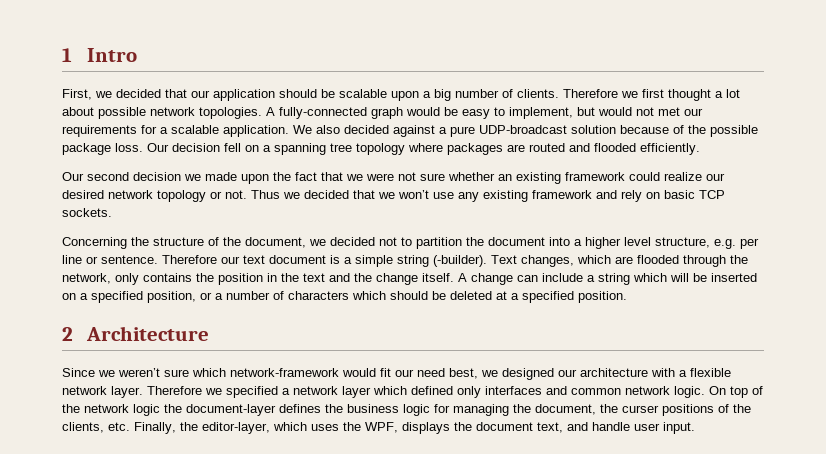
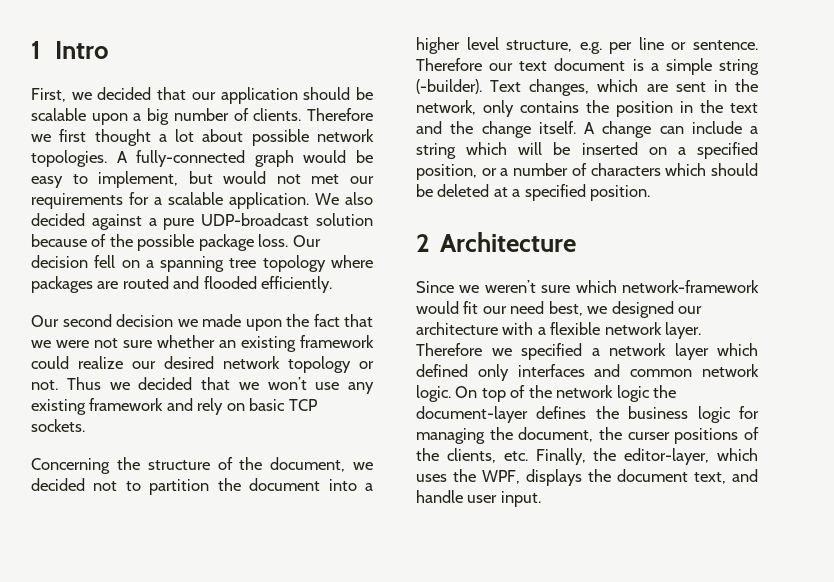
[637,255,726,267] flooded through -> [675,80,727,92] sent in

